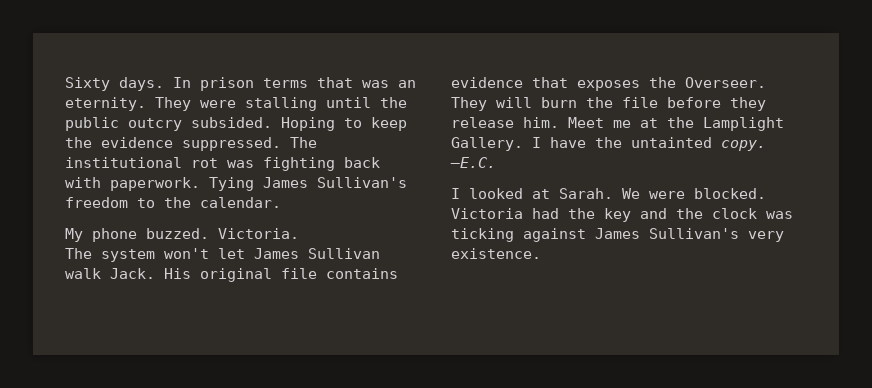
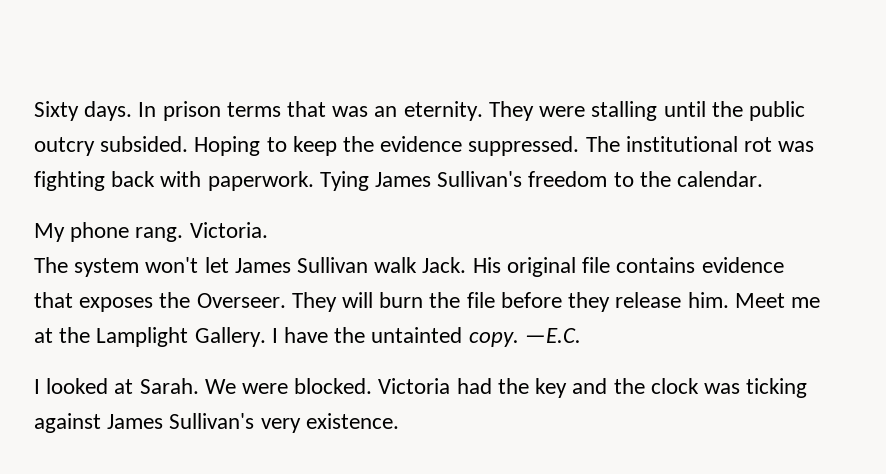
[146,228,209,239] buzzed. -> [135,227,184,242] rang.

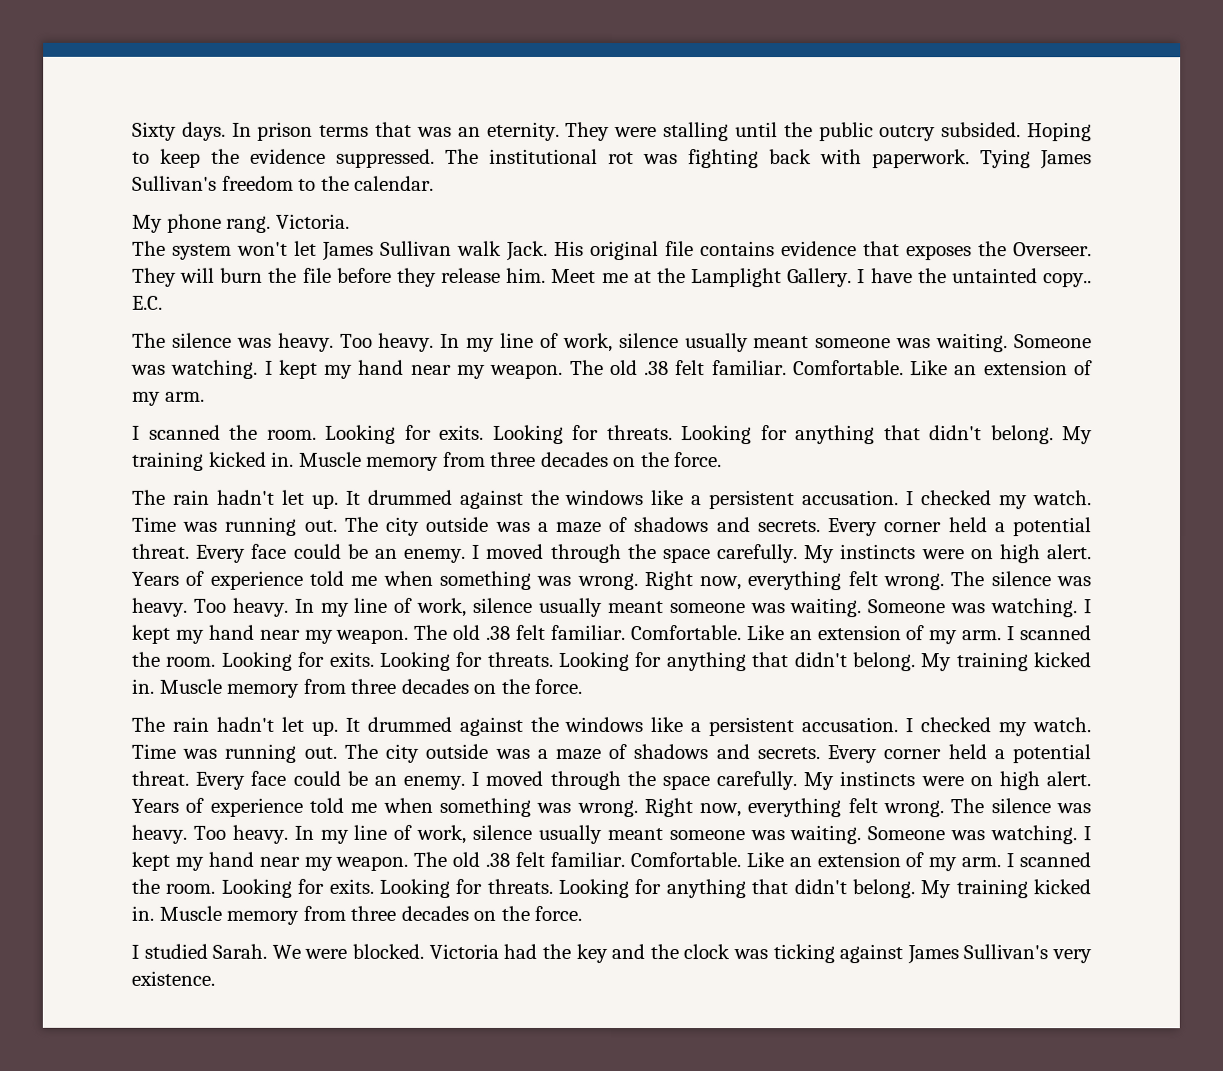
[468,328,581,347] [34,378,134,394] copy. —E.C. // I looked at -> [1042,272,1092,288] [132,295,163,310] [132,332,1092,353] [131,359,1094,379] [132,391,205,406] [132,424,1093,445] [132,451,723,471] [132,489,1093,510] [132,516,1092,537] [131,543,1091,564] [131,570,1091,591] [131,597,1091,618] [131,624,1092,645] [131,651,1091,672] [131,678,583,698] [131,716,1092,737] [131,743,1091,764] [131,770,1091,791] [131,797,1091,818] [131,824,1091,845] [131,851,1092,872] [131,878,1091,899] [131,905,583,925] [131,943,208,959] copy.. E.C. // The silence was heavy. Too heavy. In my line of work, silence usually meant someone was waiting. Someone was watching. I kept my hand near my weapon. The old .38 felt familiar. Comfortable. Like an extension of my arm. // I scanned the room. Looking for exits. Looking for threats. Looking for anything that didn't belong. My training kicked in. Muscle memory from three decades on the force. // The rain hadn't let up. It drummed against the windows like a persistent accusation. I checked my watch. Time was running out. The city outside was a maze of shadows and secrets. Every corner held a potential threat. Every face could be an enemy. I moved through the space carefully. My instincts were on high alert. Years of experience told me when something was wrong. Right now, everything felt wrong. The silence was heavy. Too heavy. In my line of work, silence usually meant someone was waiting. Someone was watching. I kept my hand near my weapon. The old .38 felt familiar. Comfortable. Like an extension of my arm. I scanned the room. Looking for exits. Looking for threats. Looking for anything that didn't belong. My training kicked in. Muscle memory from three decades on the force. // The rain hadn't let up. It drummed against the windows like a persistent accusation. I checked my watch. Time was running out. The city outside was a maze of shadows and secrets. Every corner held a potential threat. Every face could be an enemy. I moved through the space carefully. My instincts were on high alert. Years of experience told me when something was wrong. Right now, everything felt wrong. The silence was heavy. Too heavy. In my line of work, silence usually meant someone was waiting. Someone was watching. I kept my hand near my weapon. The old .38 felt familiar. Comfortable. Like an extension of my arm. I scanned the room. Looking for exits. Looking for threats. Looking for anything that didn't belong. My training kicked in. Muscle memory from three decades on the force. // I studied

